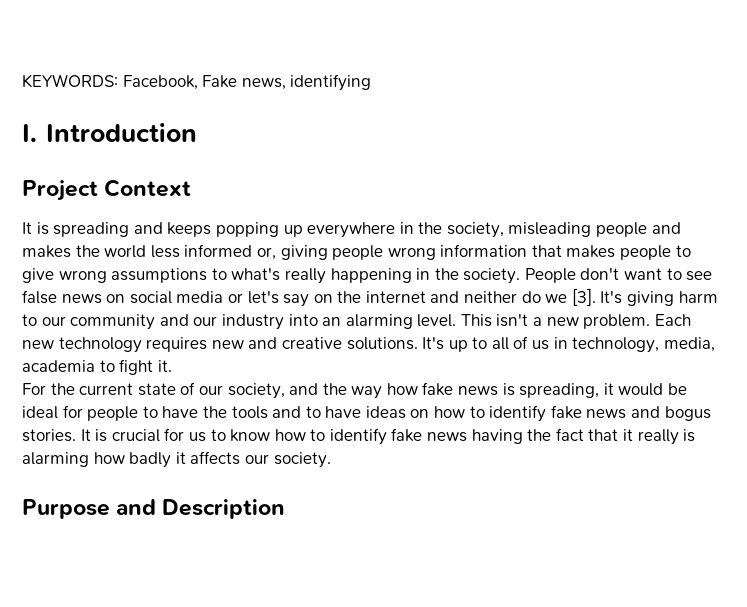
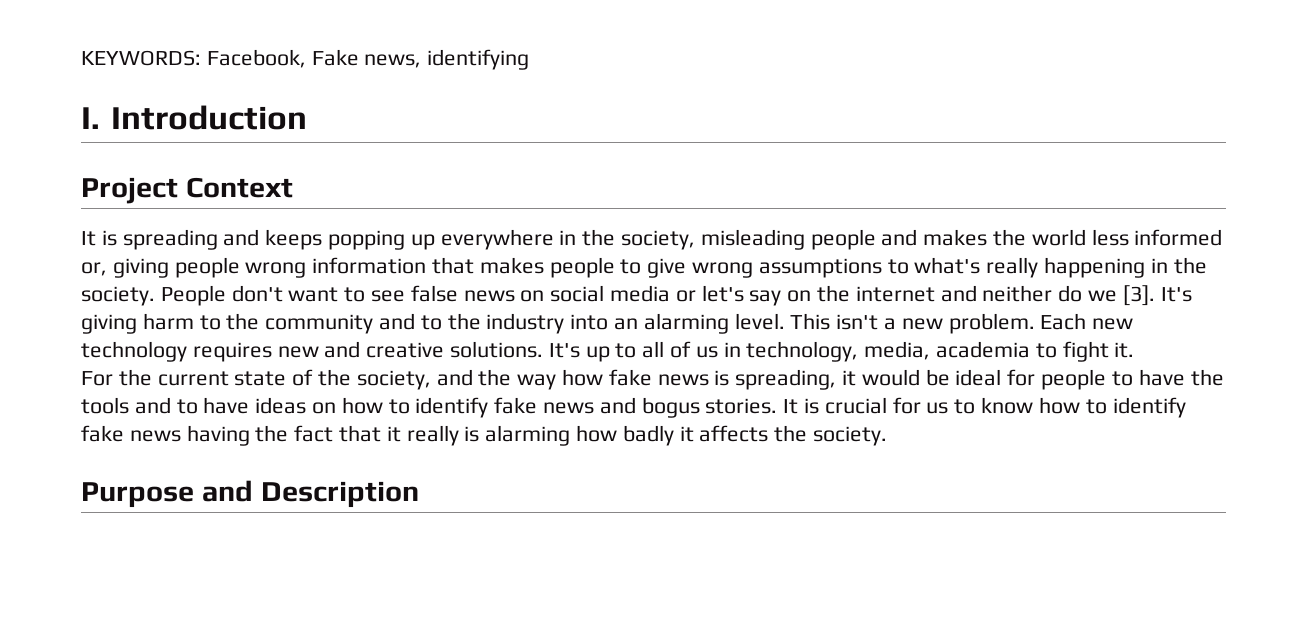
[41,316,66,326] our -> [226,313,260,330] the
[193,316,218,326] our -> [420,313,481,330] to the
[198,385,223,395] our -> [318,369,352,386] the
[244,454,269,464] our -> [774,425,808,442] the

